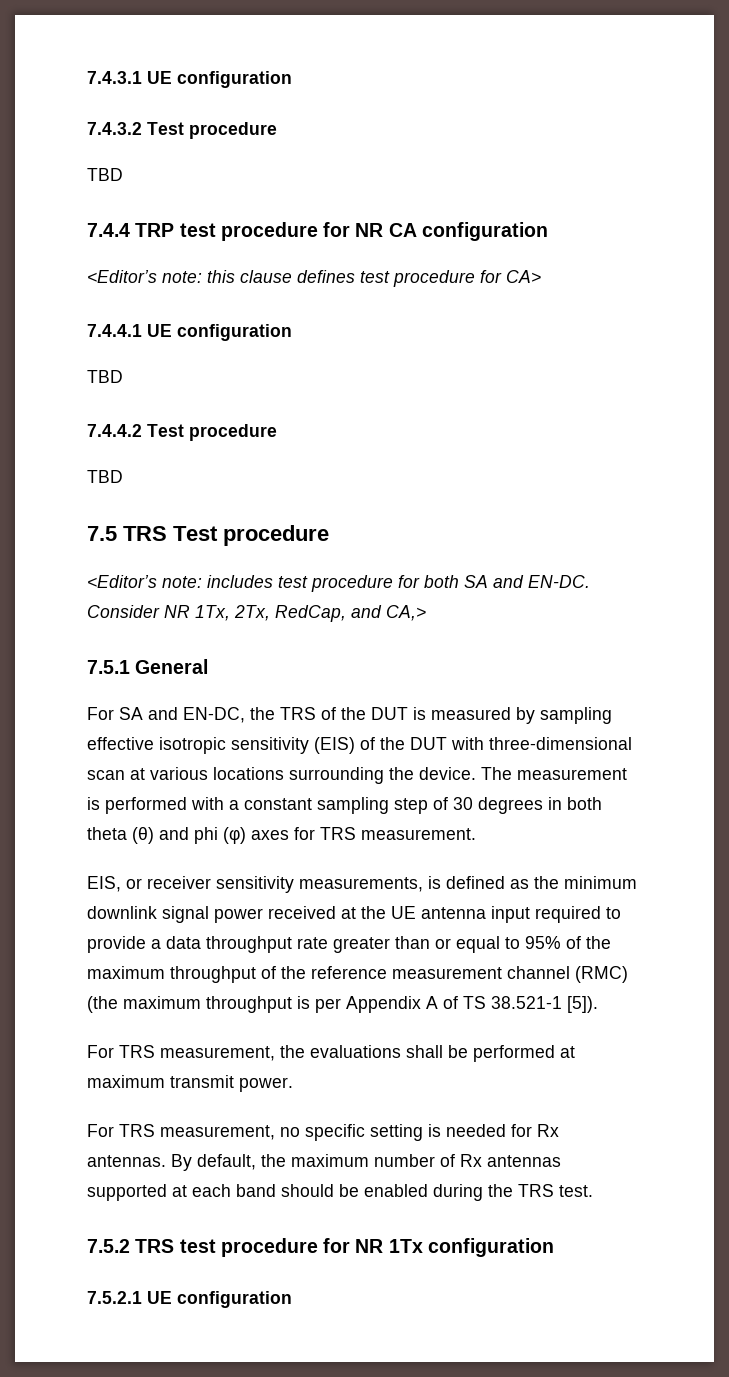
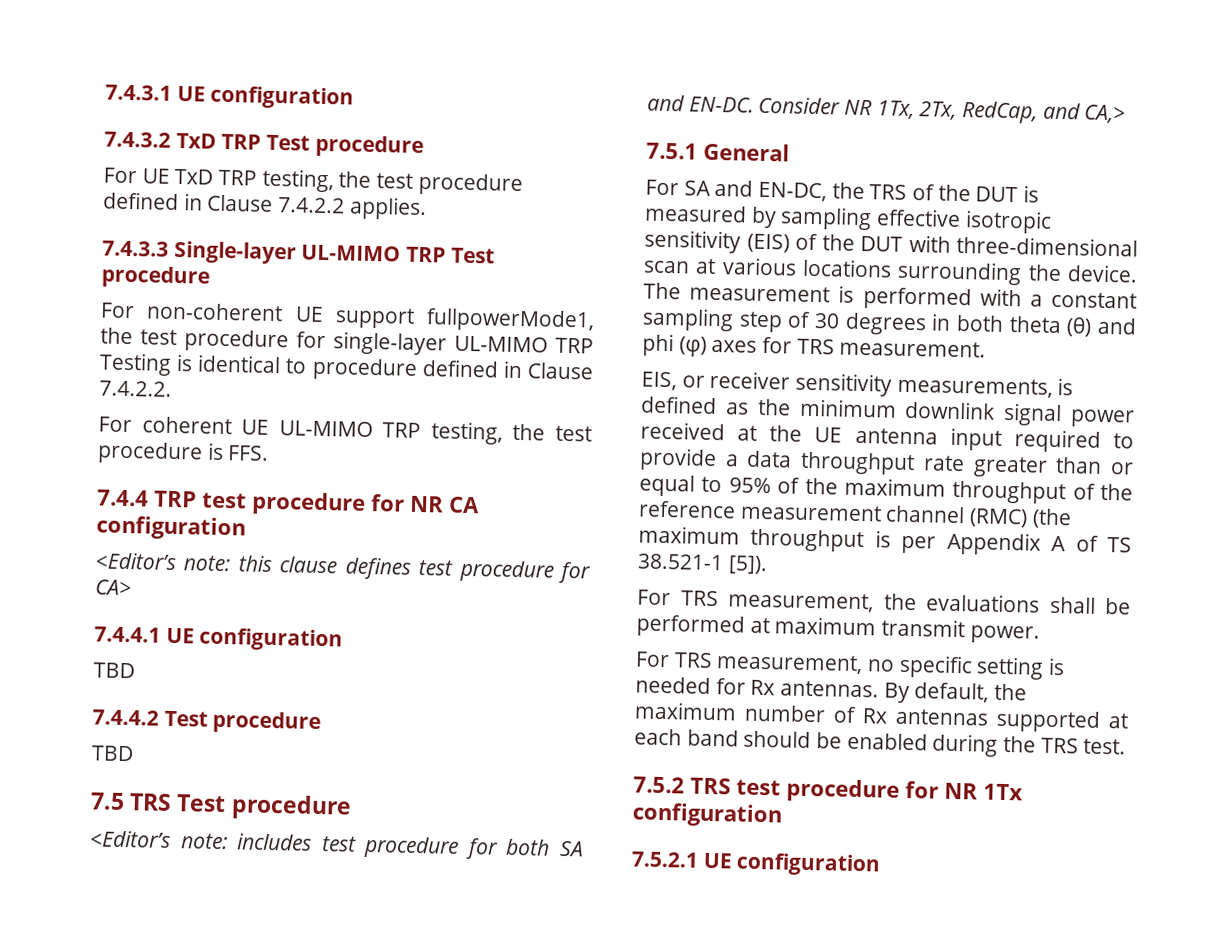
[147,122,277,139] [87,168,123,181] Test procedure // TBD -> [175,132,424,159] [103,167,523,197] [103,191,427,221] [102,240,495,265] [101,265,210,289] [100,302,595,333] [100,327,594,356] [99,352,594,381] [99,380,172,397] [98,416,592,445] [97,441,270,465] TxD TRP Test procedure // For UE TxD TRP testing, the test procedure defined in Clause 7.4.2.2 applies. // 7.4.3.3 Single-layer UL-MIMO TRP Test procedure // For non-coherent UE support fullpowerMode1, the test procedure for single-layer UL-MIMO TRP Testing is identical to procedure defined in Clause 7.4.2.2. // For coherent UE UL-MIMO TRP testing, the test procedure is FFS.

